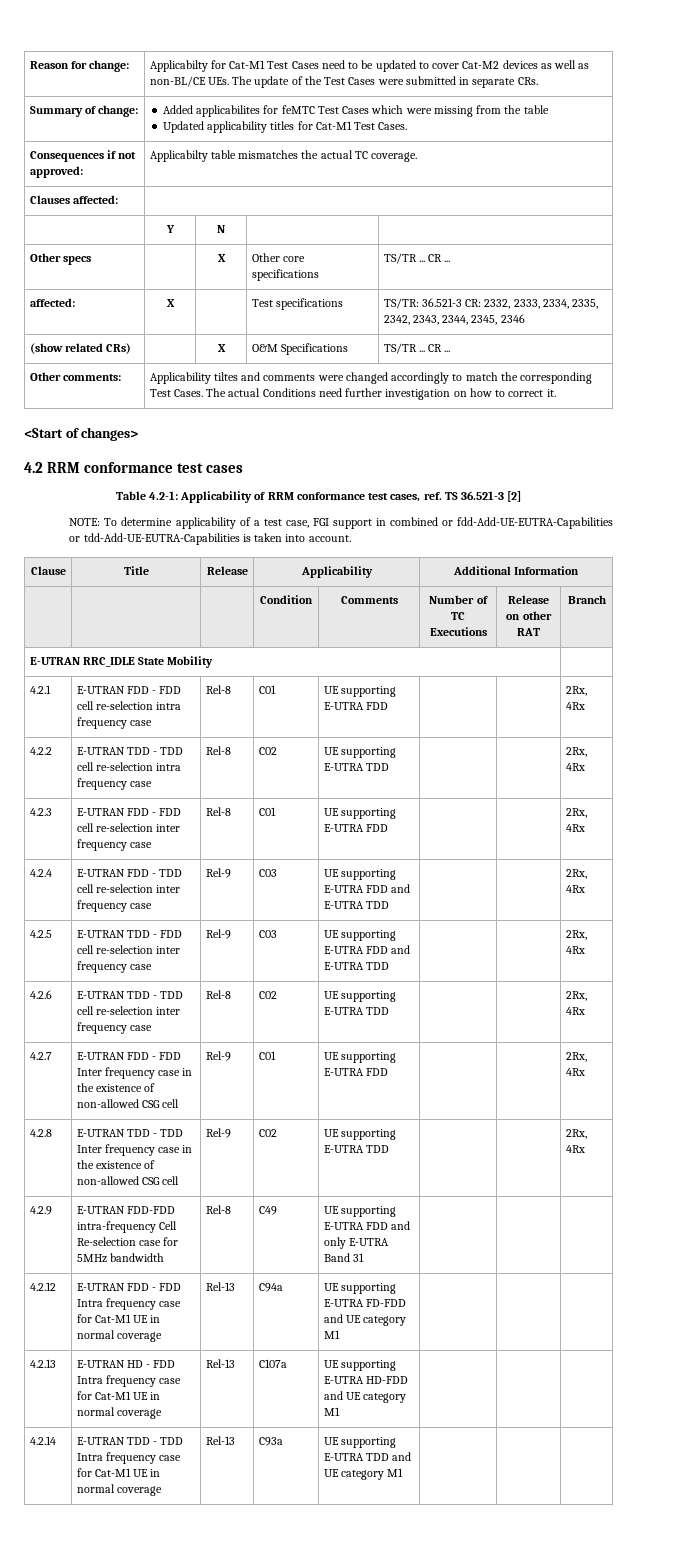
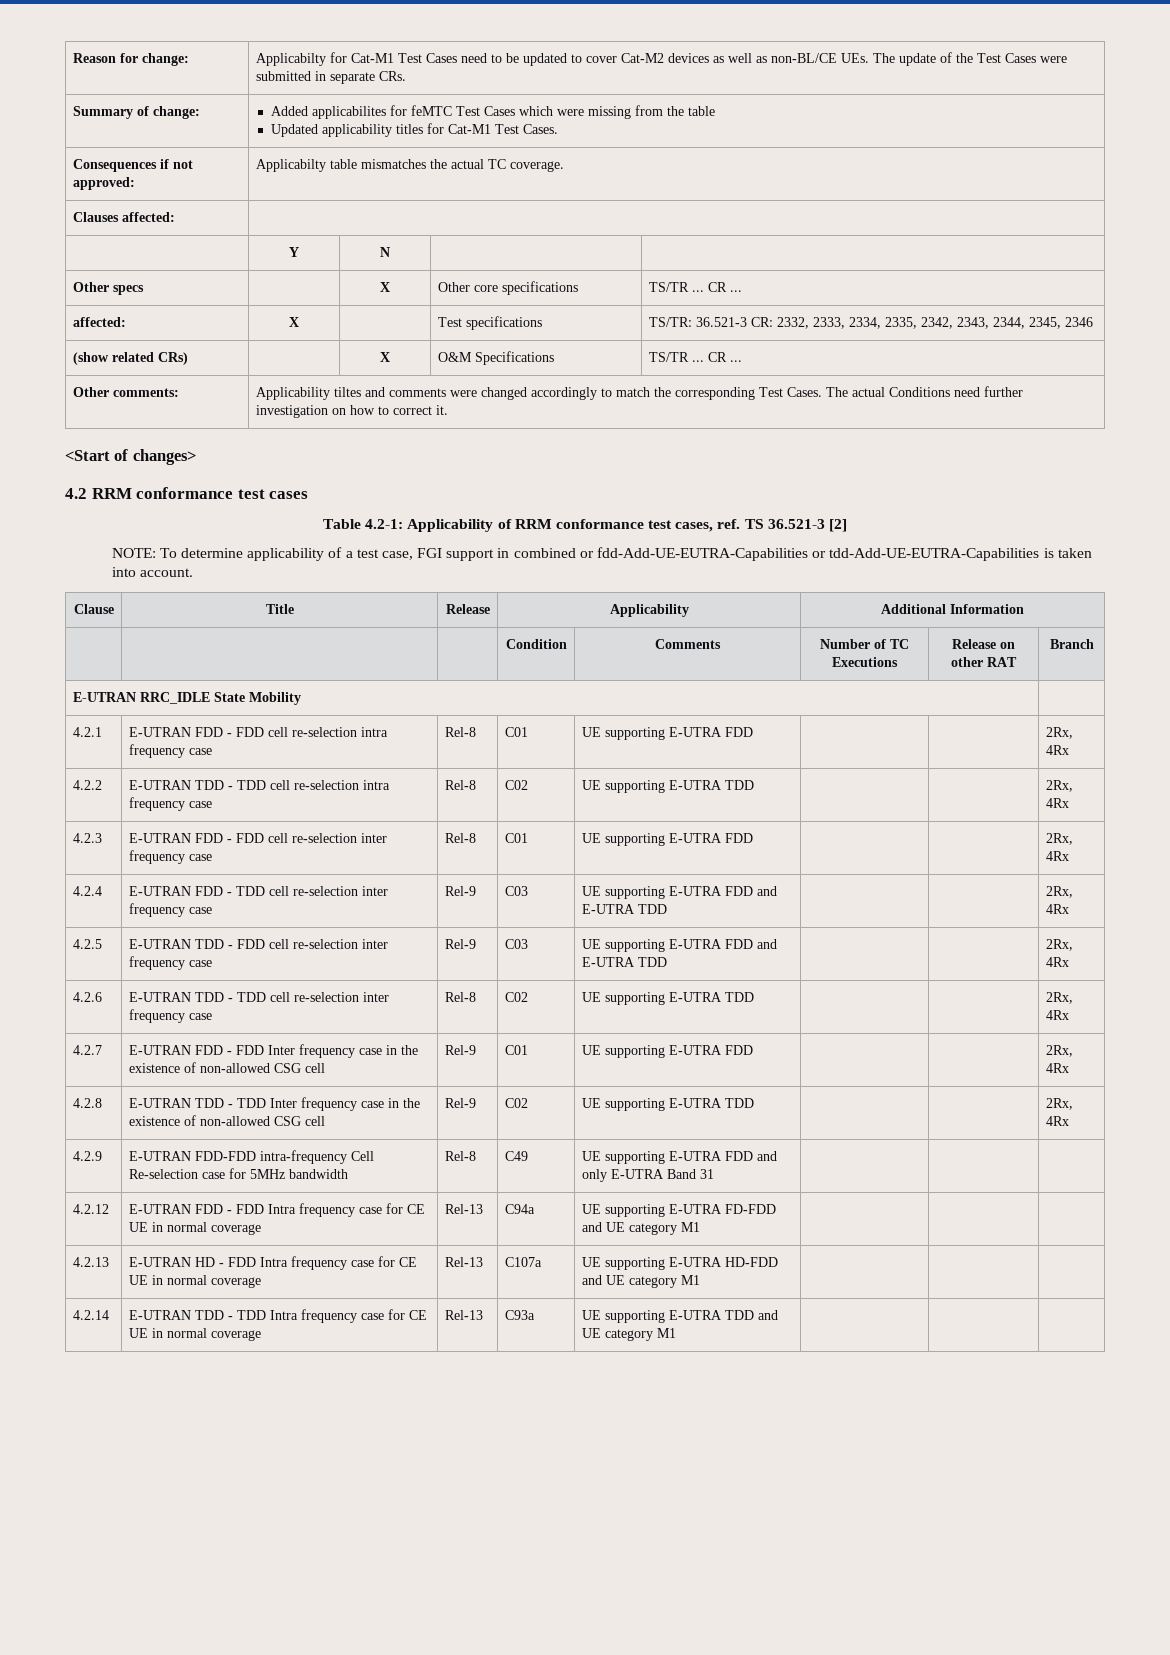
[94,1314,131,1323] Cat-M1 -> [406,1204,425,1214] CE
[94,1391,131,1400] Cat-M1 -> [398,1257,417,1267] CE
[94,1468,131,1477] Cat-M1 -> [408,1310,427,1320] CE

